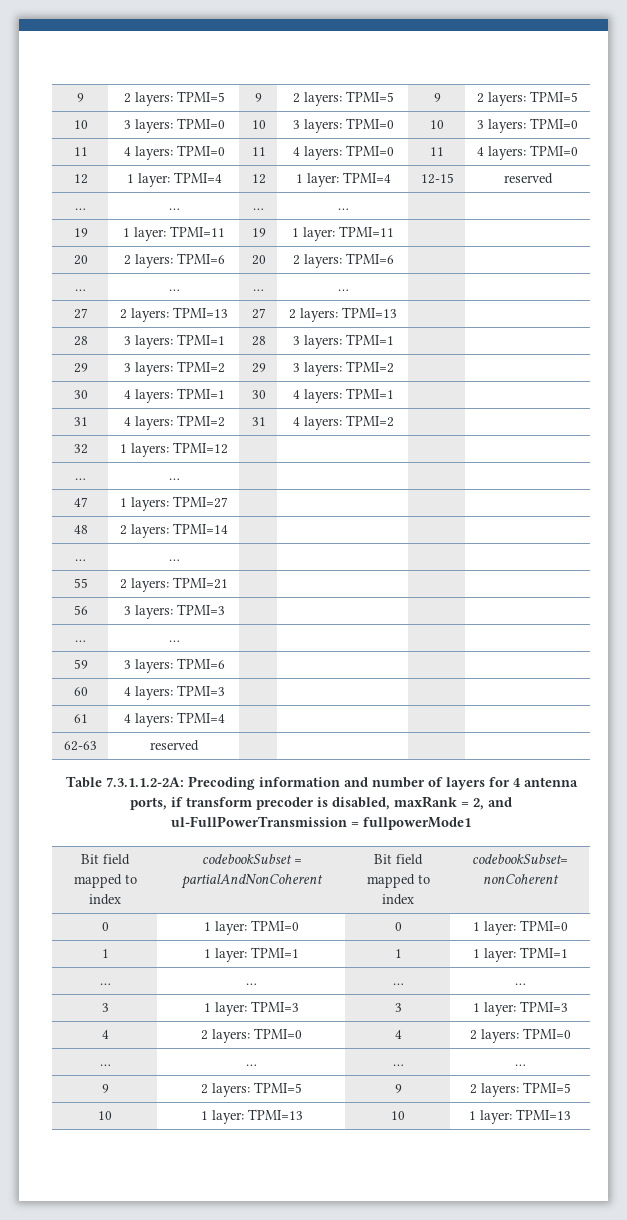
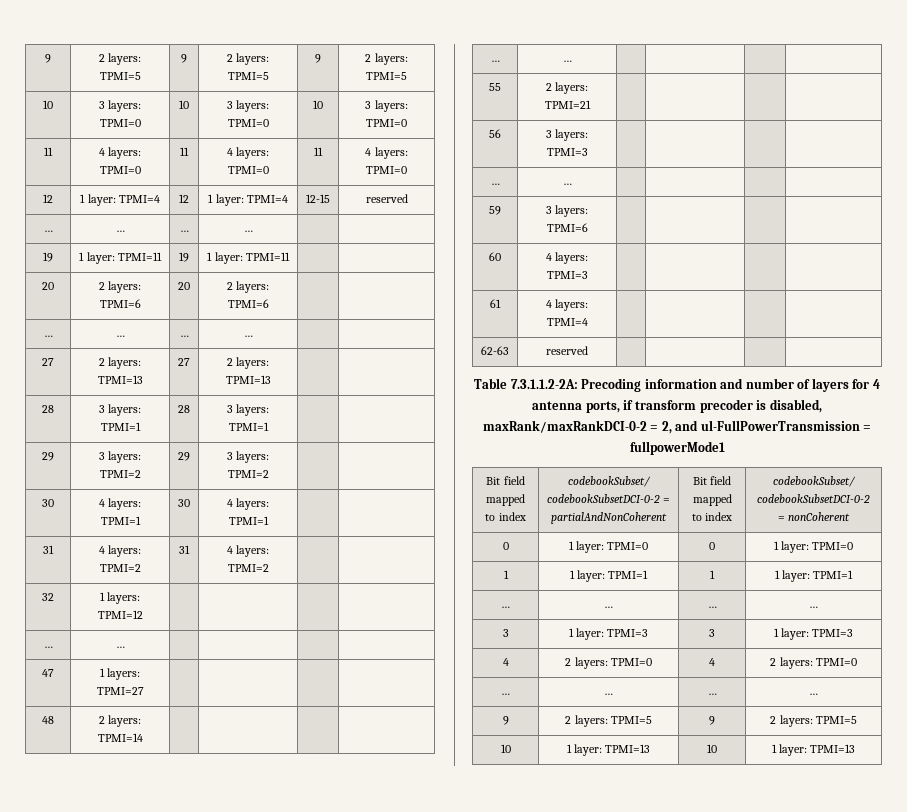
[394,796,457,808] maxRank -> [482,420,647,433] maxRank/maxRankDCI-0-2
[201,854,292,864] codebookSubset -> [567,476,651,487] [546,494,660,503] codebookSubset/ codebookSubsetDCI-0-2
[472,854,568,864] codebookSubset= -> [772,476,856,487] [757,494,870,503] [777,516,785,521] codebookSubset/ codebookSubsetDCI-0-2 =

